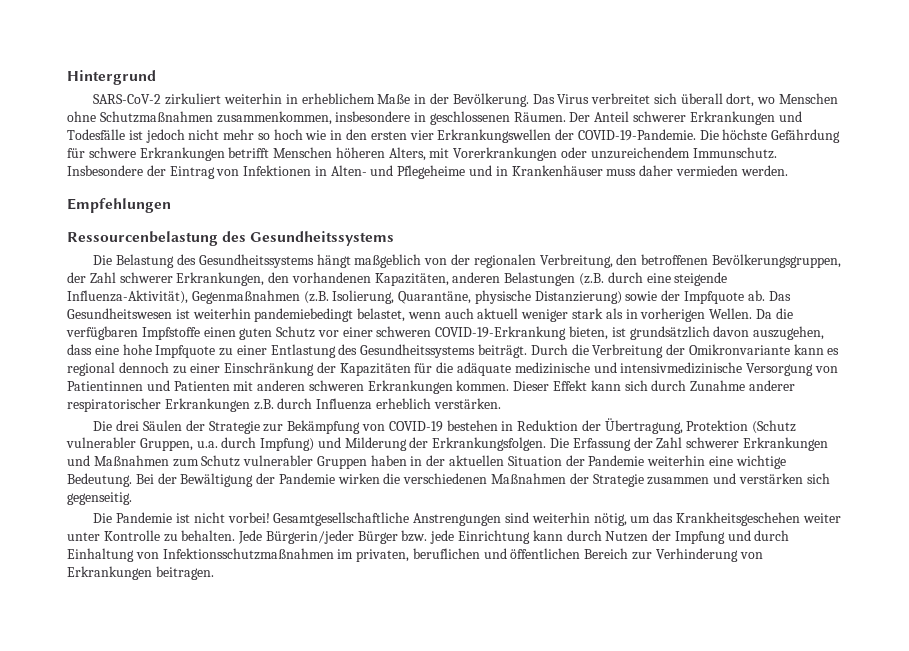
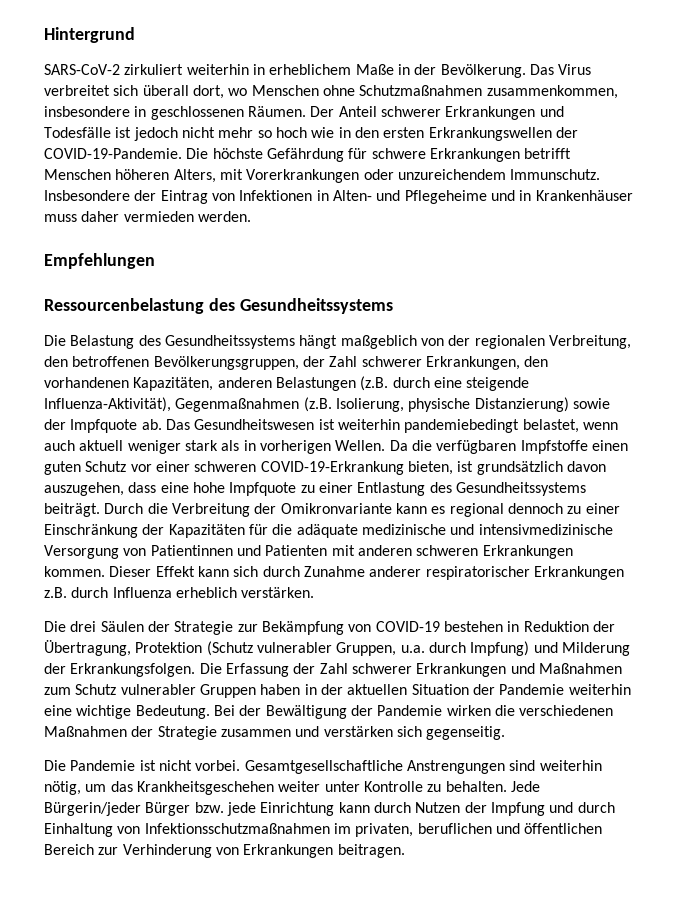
[409,130,434,140] vier -> (425, 132) none
[398,291,472,304] Quarantäne, -> (404, 405) none
[227,512,270,523] vorbei! -> [195,760,241,771] vorbei.

